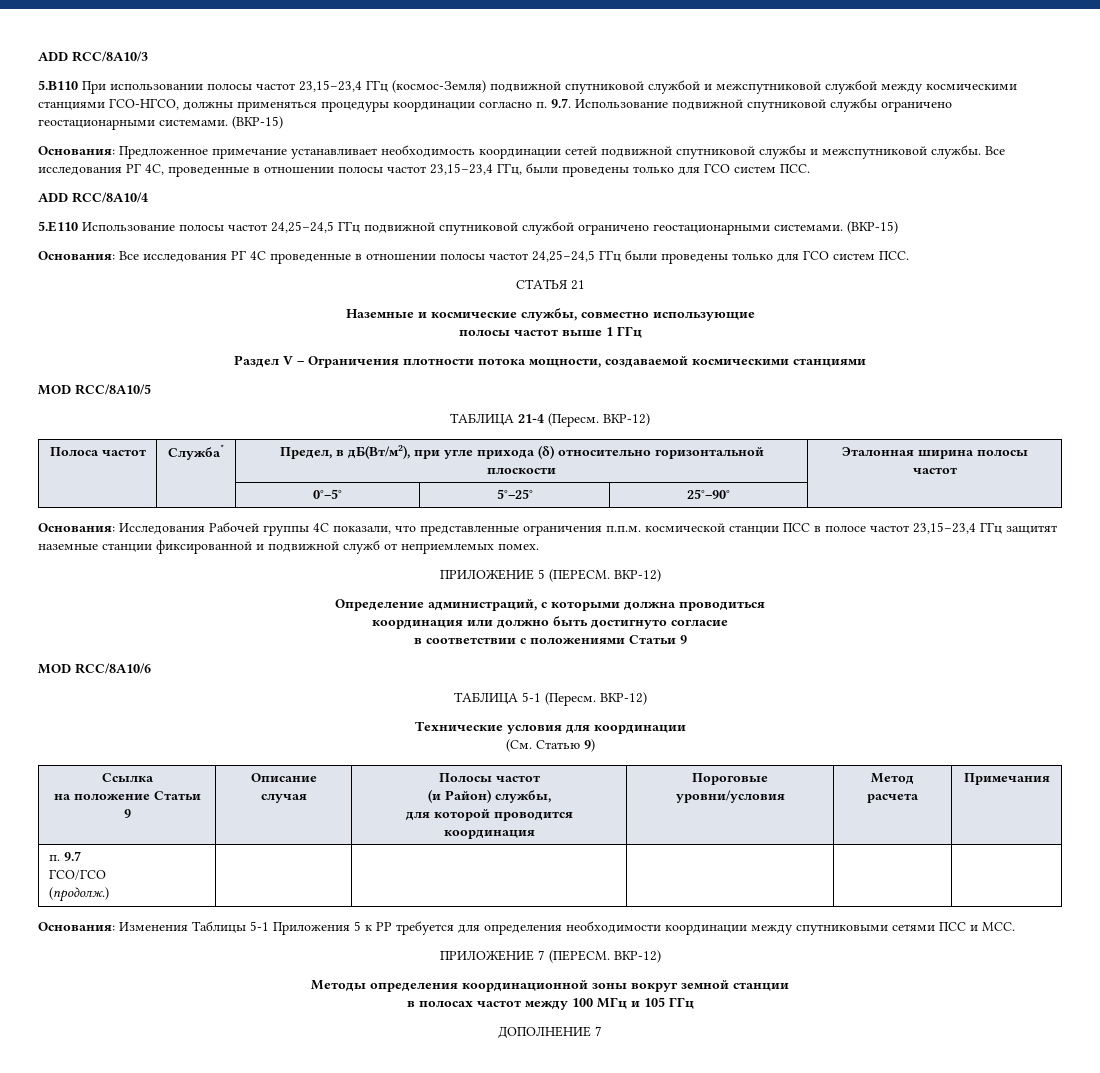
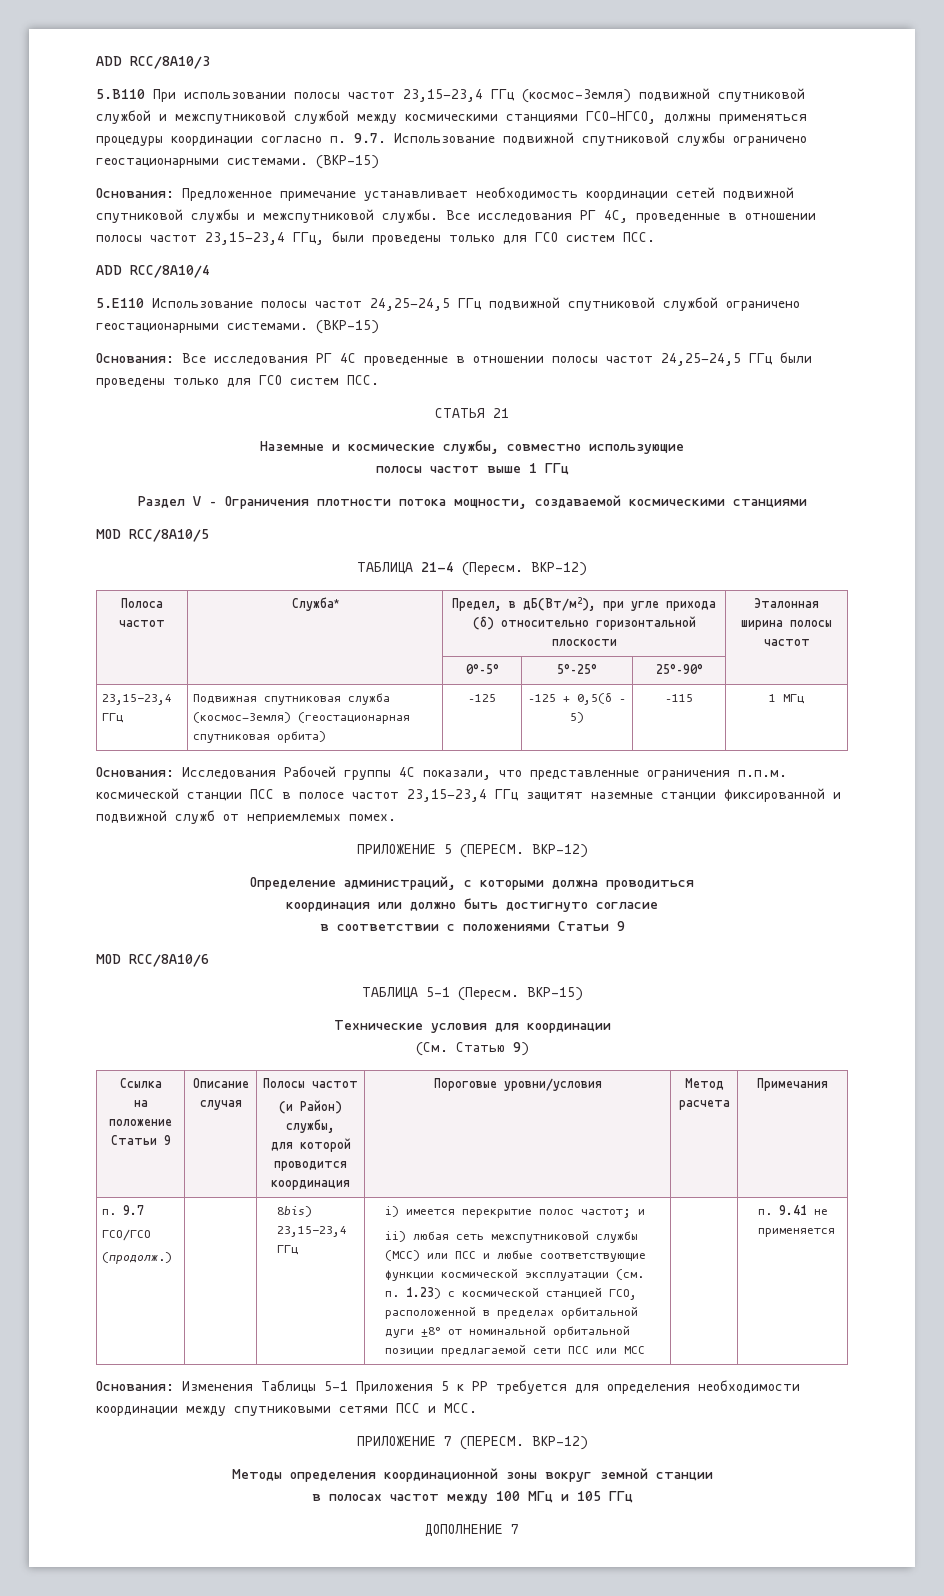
(730, 494) none -> [102,694,173,705] [102,713,124,723] [193,693,391,705] [193,712,411,724] [193,731,327,743] [468,694,496,702] [528,693,626,705] [570,712,584,723] [665,694,693,702] [769,694,804,704] // 23,15−23,4 ГГц | Подвижная спутниковая служба (космос-Земля) (геостационарная спутниковая орбита) | –125 | –125 + 0,5(δ – 5) | –115 | 1 МГц
[599,692,647,705] ВКР-12) -> [526,987,583,1001] ВКР-15)
(110, 894) | | | -> [277,1206,313,1217] [277,1226,348,1237] [277,1245,299,1255] [385,1206,646,1218] [385,1230,639,1243] [385,1250,647,1262] [385,1268,645,1281] [385,1287,638,1300] [385,1306,639,1319] [385,1325,631,1338] [385,1344,646,1357] [758,1205,829,1215] [758,1228,836,1237] 8bis) 23,15−23,4 ГГц | i) имеется перекрытие полос частот; и // ii) любая сеть межспутниковой службы (МСС) или ПСС и любые соответствующие функции космической эксплуатации (см. п. 1.23) с космической станцией ГСО, расположенной в пределах орбитальной дуги ±8° от номинальной орбитальной позиции предлагаемой сети ПСС или МСС | | п. 9.41 не применяется

